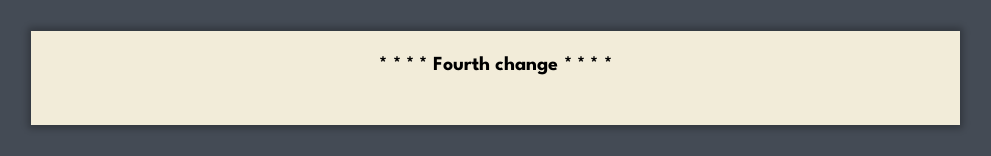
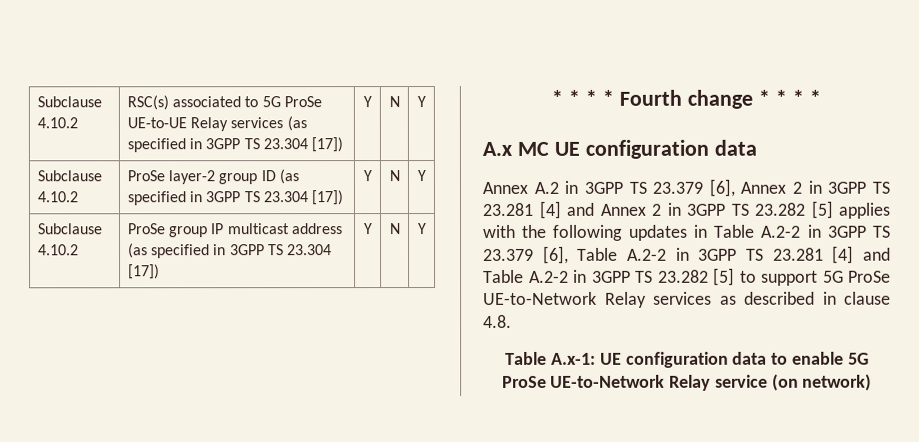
(379, 63) none -> [36,96,102,108] [36,117,78,129] [126,95,322,111] [126,116,307,132] [126,137,344,153] [362,96,372,108] [388,96,400,108] [416,96,426,108] [36,170,102,182] [36,191,78,203] [126,169,299,185] [126,190,344,206] [362,170,372,182] [388,170,400,182] [416,170,426,182] [37,223,103,235] [37,244,79,256] [127,223,343,238] [127,243,333,259] [127,264,160,280] [363,223,373,235] [389,223,401,235] [417,223,427,235] Subclause 4.10.2 | RSC(s) associated to 5G ProSe UE-to-UE Relay services (as specified in 3GPP TS 23.304 [17]) | Y | N | Y // Subclause 4.10.2 | ProSe layer-2 group ID (as specified in 3GPP TS 23.304 [17]) | Y | N | Y // Subclause 4.10.2 | ProSe group IP multicast address (as specified in 3GPP TS 23.304 [17]) | Y | N | Y //
(612, 63) none -> [482,139,757,159] [482,178,890,197] [482,200,890,219] [483,224,891,241] [483,245,891,264] [483,267,891,286] [483,291,891,308] [483,314,512,328] [505,351,869,368] [501,373,873,391] // A.x MC UE configuration data // Annex A.2 in 3GPP TS 23.379 [6], Annex 2 in 3GPP TS 23.281 [4] and Annex 2 in 3GPP TS 23.282 [5] applies with the following updates in Table A.2-2 in 3GPP TS 23.379 [6], Table A.2-2 in 3GPP TS 23.281 [4] and Table A.2-2 in 3GPP TS 23.282 [5] to support 5G ProSe UE-to-Network Relay services as described in clause 4.8. // Table A.x-1: UE configuration data to enable 5G ProSe UE-to-Network Relay service (on network)

